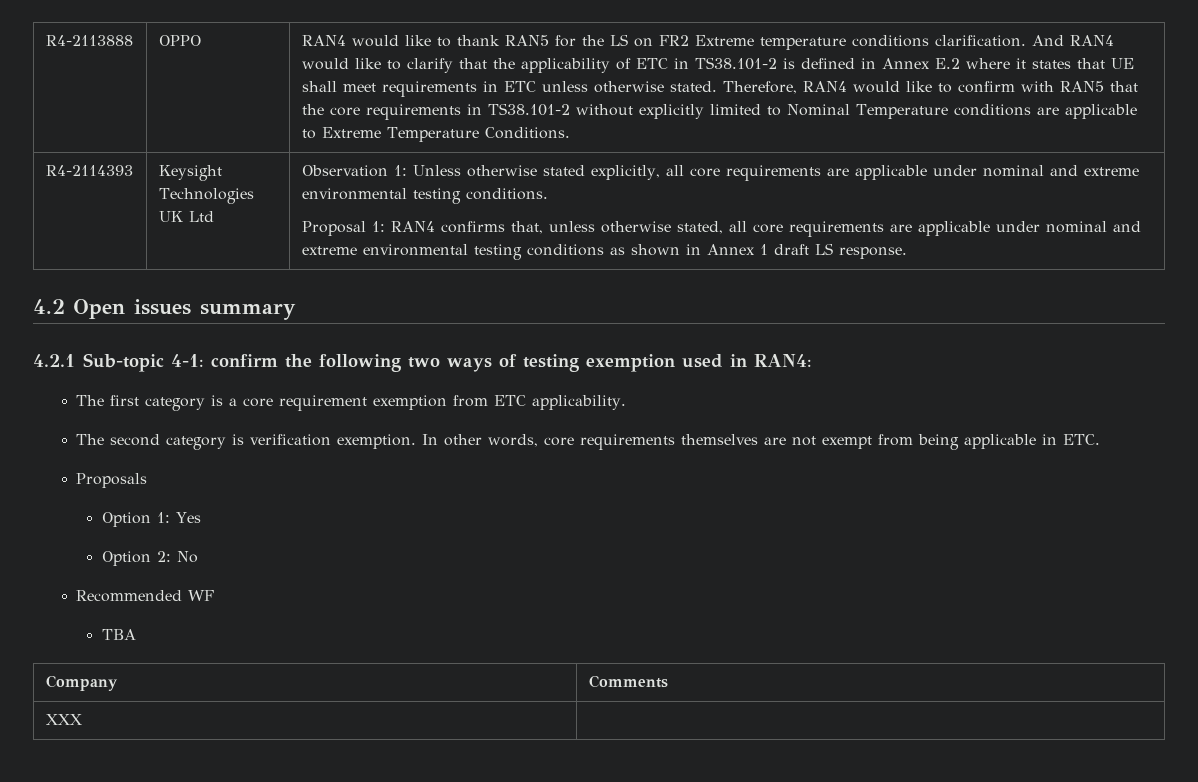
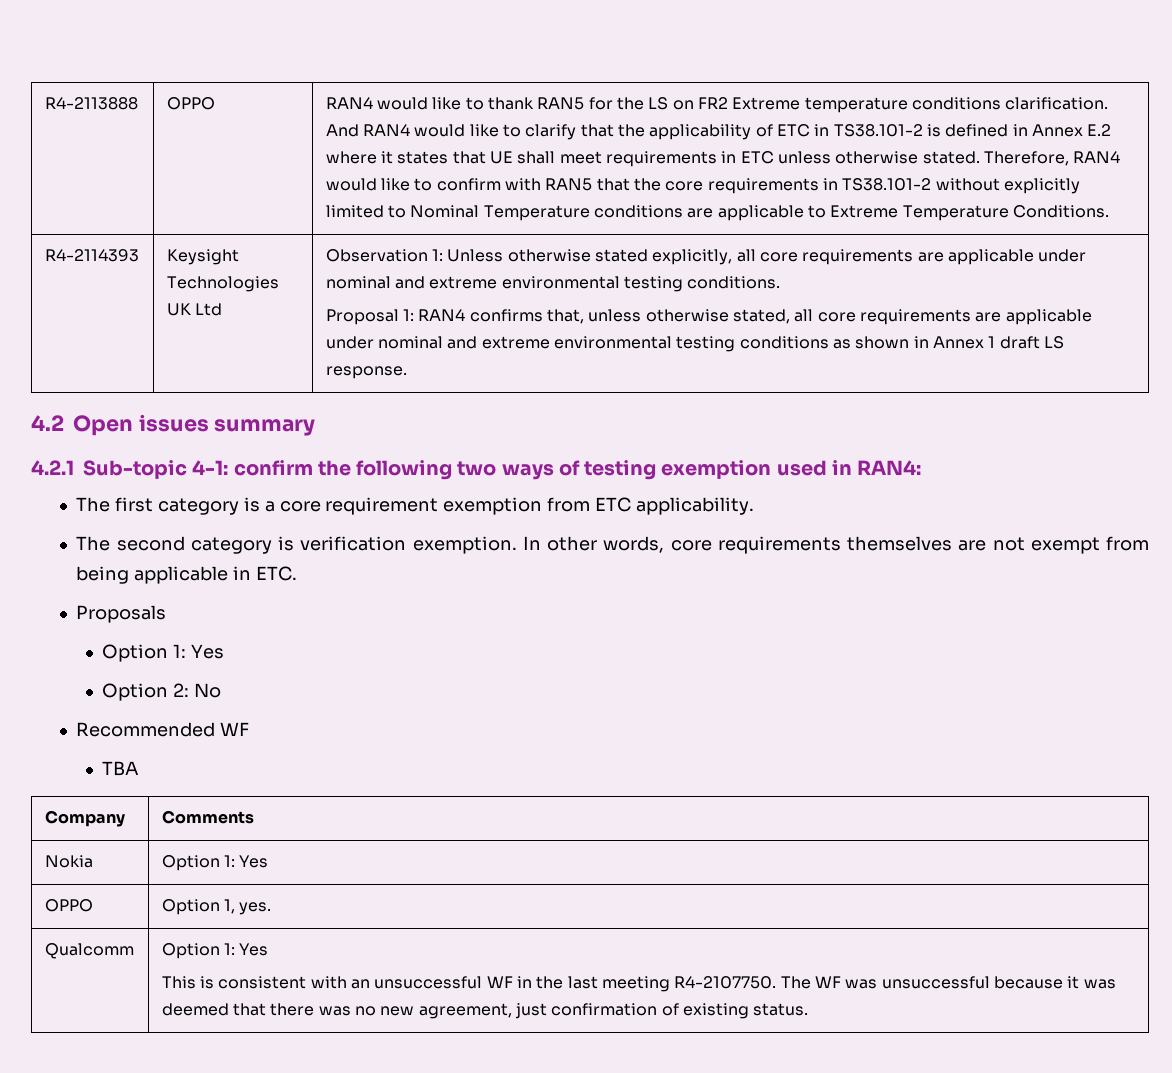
[45,714,82,725] XXX | -> [44,855,93,868] [161,855,269,871] [44,899,93,912] [161,899,272,915] [44,943,134,959] [161,943,269,959] [161,976,1116,992] [161,1003,809,1019] Nokia | Option 1: Yes // OPPO | Option 1, yes. // Qualcomm | Option 1: Yes // This is consistent with an unsuccessful WF in the last meeting R4-2107750. The WF was unsuccessful because it was deemed that there was no new agreement, just confirmation of existing status.

